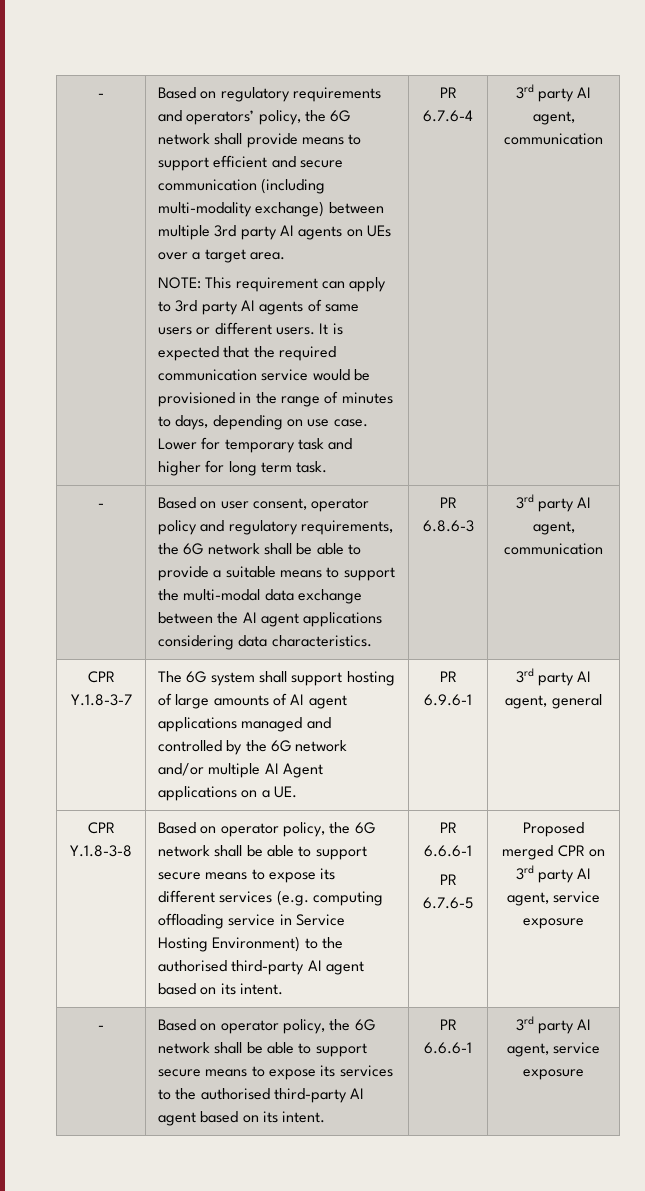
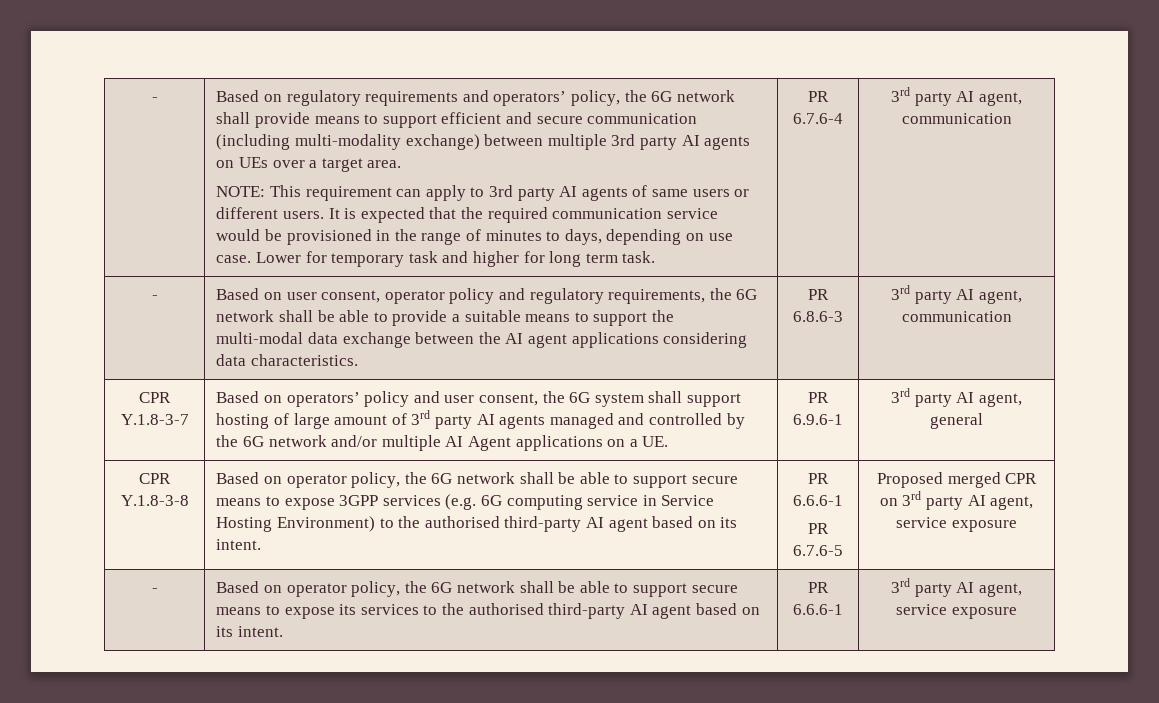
[157,671,182,683] The -> [216,391,565,407] Based on operators’ policy and user consent, the
[213,693,347,709] [157,717,237,732] amounts of AI agent applications -> [334,410,546,429] amount of 3rd party AI agents
[320,868,336,880] [157,890,383,906] [157,913,224,929] its different services (e.g. computing offloading -> [339,494,583,510] 3GPP services (e.g. 6G computing

